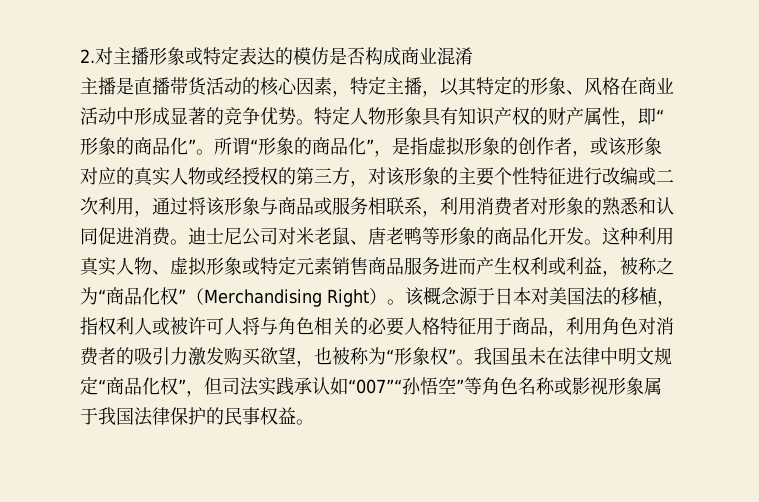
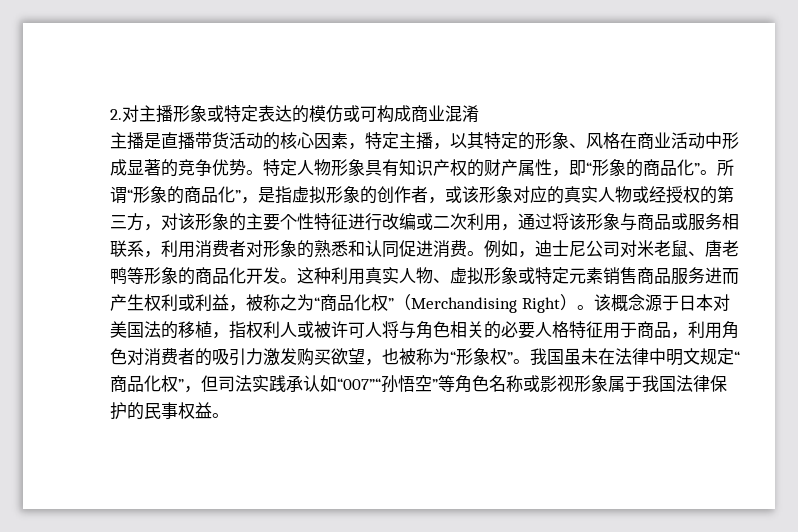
[329,47,365,65] 是否 -> [343,105,377,122] 或可
(188, 242) none -> [484,240,535,258] 例如，

